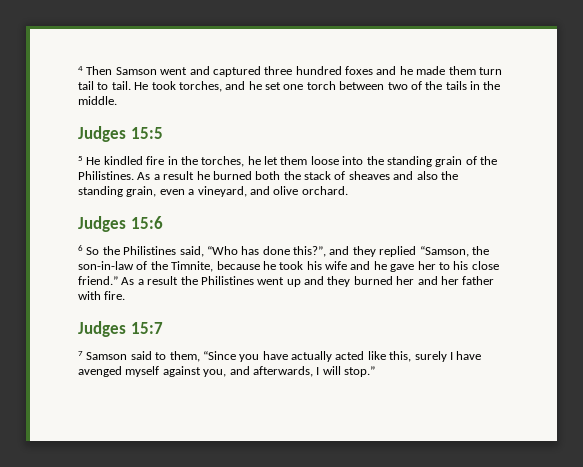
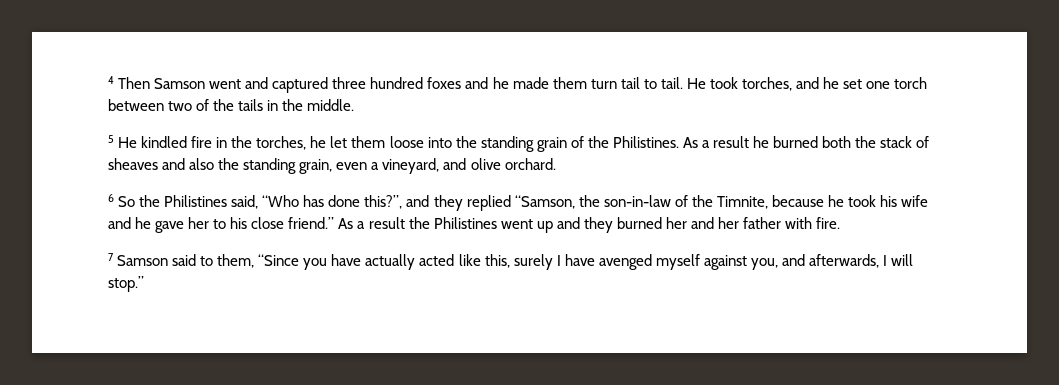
[78,126,163,142] // Judges 15:5 -> (355, 105) none
[78,216,163,232] // Judges 15:6 -> (556, 164) none
[78,321,163,337] // Judges 15:7 -> (841, 223) none

